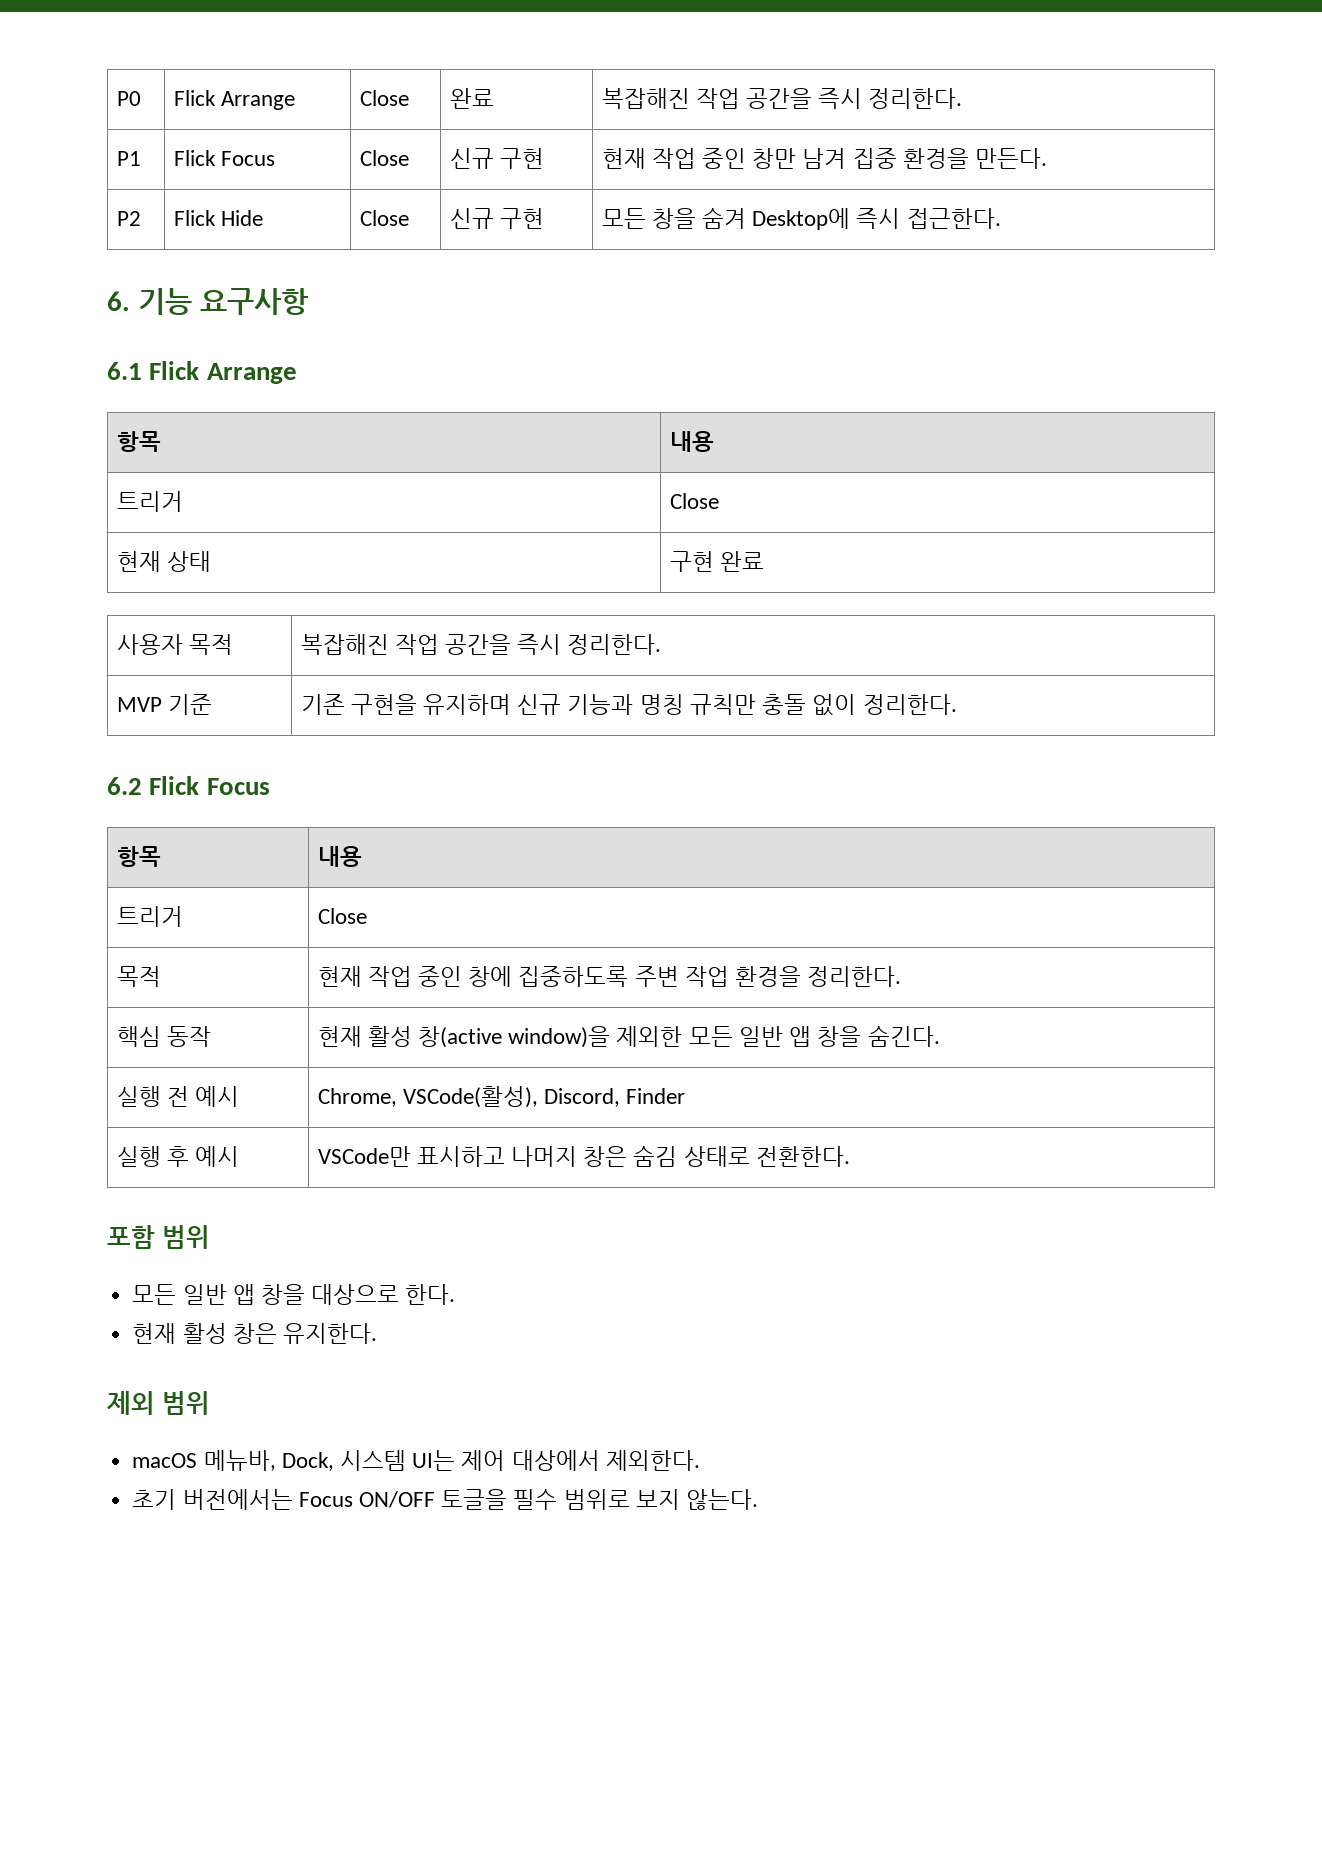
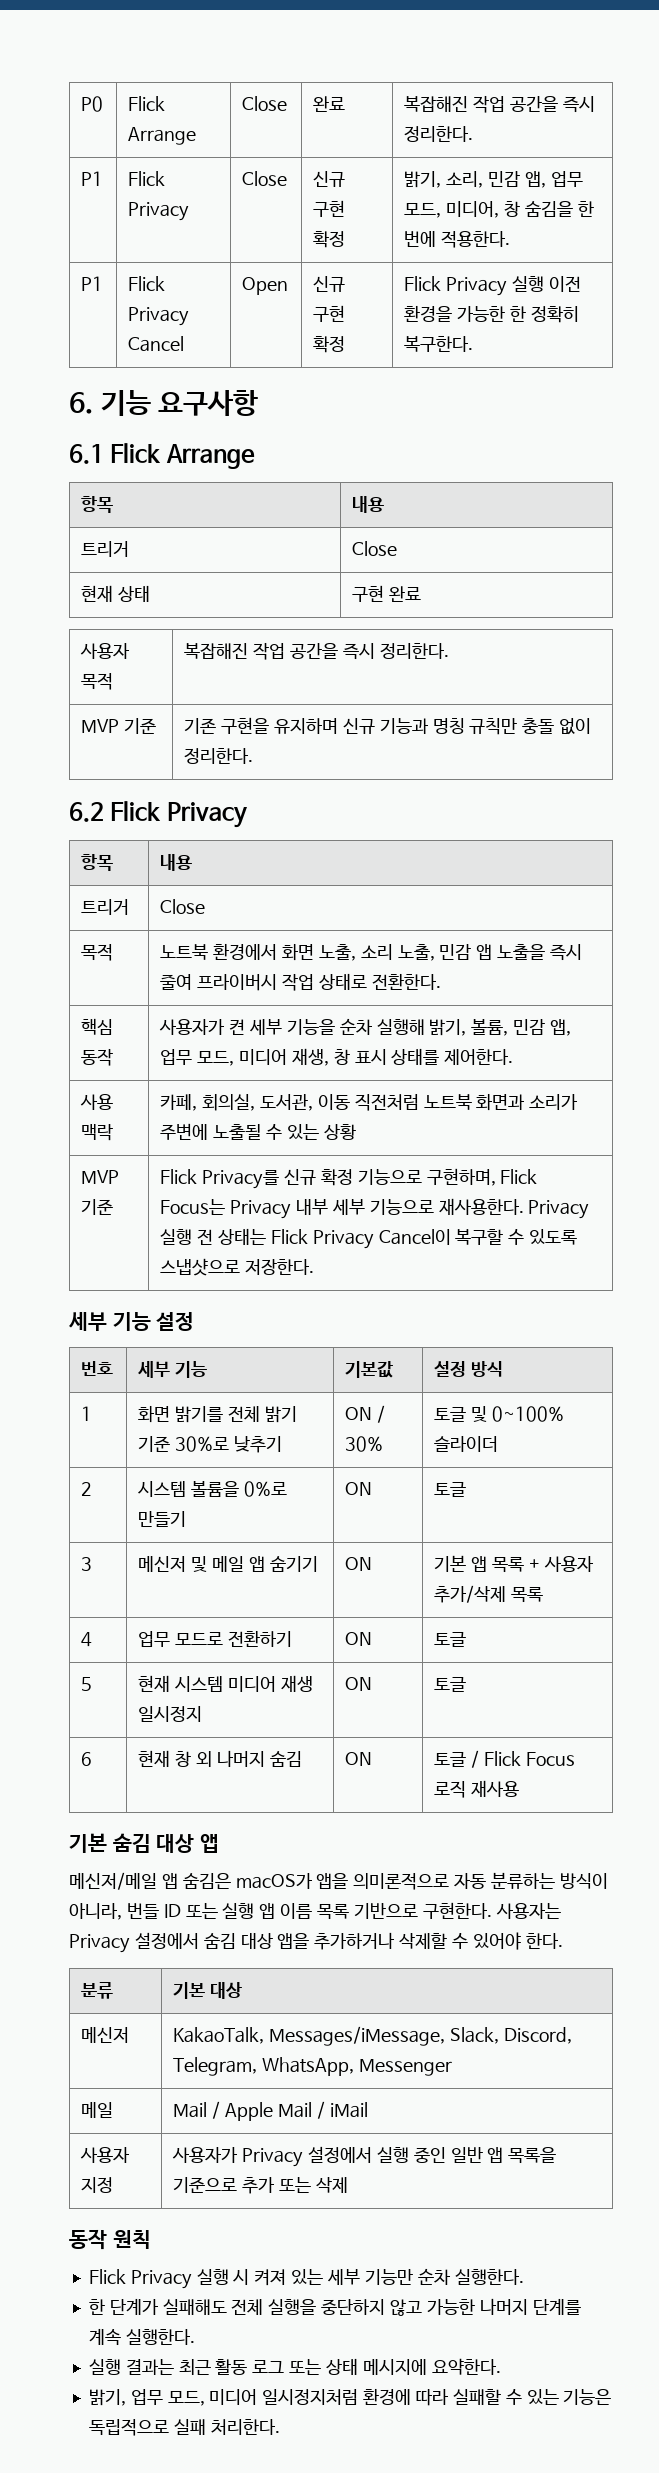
[220,151,275,166] [359,150,409,166] [449,148,544,169] [601,148,1048,169] [116,211,141,226] [173,210,263,226] [359,210,409,226] [449,208,544,229] [601,207,1001,230] Focus | Close | 신규 구현 | 현재 작업 중인 창만 남겨 집중 환경을 만든다. // P2 | Flick Hide | Close | 신규 구현 | 모든 창을 숨겨 Desktop에 즉시 접근한다. -> [128,202,190,221] [242,171,288,186] [313,171,346,187] [313,200,346,217] [313,231,346,248] [404,171,583,188] [404,201,594,218] [404,231,511,248] [81,276,104,291] [128,276,166,291] [128,307,190,326] [128,336,185,352] [242,277,289,295] [313,276,346,292] [313,305,346,322] [313,336,346,353] [404,276,581,296] [404,305,579,323] [404,336,474,352] Privacy | Close | 신규 구현 확정 | 밝기, 소리, 민감 앱, 업무 모드, 미디어, 창 숨김을 한 번에 적용한다. // P1 | Flick Privacy Cancel | Open | 신규 구현 확정 | Flick Privacy 실행 이전 환경을 가능한 한 정확히 복구한다.
[206,778,270,795] Focus -> [166,802,247,828] Privacy
[317,966,902,987] [116,1026,211,1047] [317,1025,940,1048] [116,1086,240,1107] [317,1086,686,1108] [116,1146,240,1167] [317,1145,850,1167] [107,1225,210,1249] [132,1284,456,1305] [132,1323,377,1344] [107,1391,210,1415] [132,1450,700,1471] [132,1489,758,1510] 현재 작업 중인 창에 집중하도록 주변 작업 환경을 정리한다. // 핵심 동작 | 현재 활성 창(active window)을 제외한 모든 일반 앱 창을 숨긴다. // 실행 전 예시 | Chrome, VSCode(활성), Discord, Finder // 실행 후 예시 | VSCode만 표시하고 나머지 창은 숨김 상태로 전환한다. // 포함 범위 // 모든 일반 앱 창을 대상으로 한다. // 현재 활성 창은 유지한다. // 제외 범위 // macOS 메뉴바, Dock, 시스템 UI는 제어 대상에서 제외한다. // 초기 버전에서는 Focus ON/OFF 토글을 필수 범위로 보지 않는다. -> [160,943,583,961] [160,973,441,991] [81,1018,114,1035] [81,1048,114,1066] [159,1018,572,1036] [160,1048,514,1066] [80,1094,114,1110] [81,1124,114,1141] [160,1093,579,1111] [160,1123,356,1140] [81,1170,120,1184] [81,1199,114,1215] [160,1168,538,1189] [160,1198,590,1219] [160,1228,578,1249] [160,1258,315,1276] [69,1312,195,1331] [81,1361,114,1376] [138,1361,208,1378] [345,1361,394,1378] [434,1361,504,1377] [81,1406,93,1421] [138,1405,297,1423] [138,1436,283,1453] [345,1405,386,1423] [345,1436,384,1452] [434,1406,565,1422] [434,1436,499,1452] [81,1482,93,1496] [138,1481,288,1497] [138,1511,187,1527] [345,1482,373,1496] [434,1482,467,1497] [81,1557,93,1571] [138,1556,318,1572] [345,1557,373,1571] [434,1555,594,1573] [434,1585,544,1603] [81,1632,93,1647] [138,1630,293,1647] [345,1632,373,1646] [434,1632,467,1647] [81,1677,93,1691] [138,1675,313,1692] [138,1706,203,1722] [345,1677,373,1691] [434,1677,467,1692] [81,1752,93,1766] [138,1750,302,1767] [345,1752,373,1766] [434,1750,575,1768] [434,1780,520,1798] [69,1833,220,1853] [69,1872,608,1890] [69,1902,561,1920] [69,1932,563,1953] [81,1982,114,1999] [173,1982,243,1999] [81,2027,130,2043] [173,2026,572,2046] [173,2057,453,2076] [81,2102,114,2118] [173,2101,368,2121] [80,2147,131,2163] [81,2177,114,2193] [172,2146,557,2167] [173,2177,348,2194] [69,2229,151,2250] [88,2268,524,2289] [88,2298,581,2316] [88,2328,195,2346] [88,2358,501,2375] [88,2388,612,2406] [88,2419,280,2436] 노트북 환경에서 화면 노출, 소리 노출, 민감 앱 노출을 즉시 줄여 프라이버시 작업 상태로 전환한다. // 핵심 동작 | 사용자가 켠 세부 기능을 순차 실행해 밝기, 볼륨, 민감 앱, 업무 모드, 미디어 재생, 창 표시 상태를 제어한다. // 사용 맥락 | 카페, 회의실, 도서관, 이동 직전처럼 노트북 화면과 소리가 주변에 노출될 수 있는 상황 // MVP 기준 | Flick Privacy를 신규 확정 기능으로 구현하며, Flick Focus는 Privacy 내부 세부 기능으로 재사용한다. Privacy 실행 전 상태는 Flick Privacy Cancel이 복구할 수 있도록 스냅샷으로 저장한다. // 세부 기능 설정 // 번호 | 세부 기능 | 기본값 | 설정 방식 // 1 | 화면 밝기를 전체 밝기 기준 30%로 낮추기 | ON / 30% | 토글 및 0~100% 슬라이더 // 2 | 시스템 볼륨을 0%로 만들기 | ON | 토글 // 3 | 메신저 및 메일 앱 숨기기 | ON | 기본 앱 목록 + 사용자 추가/삭제 목록 // 4 | 업무 모드로 전환하기 | ON | 토글 // 5 | 현재 시스템 미디어 재생 일시정지 | ON | 토글 // 6 | 현재 창 외 나머지 숨김 | ON | 토글 / Flick Focus 로직 재사용 // 기본 숨김 대상 앱 // 메신저/메일 앱 숨김은 macOS가 앱을 의미론적으로 자동 분류하는 방식이 아니라, 번들 ID 또는 실행 앱 이름 목록 기반으로 구현한다. 사용자는 Privacy 설정에서 숨김 대상 앱을 추가하거나 삭제할 수 있어야 한다. // 분류 | 기본 대상 // 메신저 | KakaoTalk, Messages/iMessage, Slack, Discord, Telegram, WhatsApp, Messenger // 메일 | Mail / Apple Mail / iMail // 사용자 지정 | 사용자가 Privacy 설정에서 실행 중인 일반 앱 목록을 기준으로 추가 또는 삭제 // 동작 원칙 // Flick Privacy 실행 시 켜져 있는 세부 기능만 순차 실행한다. // 한 단계가 실패해도 전체 실행을 중단하지 않고 가능한 나머지 단계를 계속 실행한다. // 실행 결과는 최근 활동 로그 또는 상태 메시지에 요약한다. // 밝기, 업무 모드, 미디어 일시정지처럼 환경에 따라 실패할 수 있는 기능은 독립적으로 실패 처리한다.

